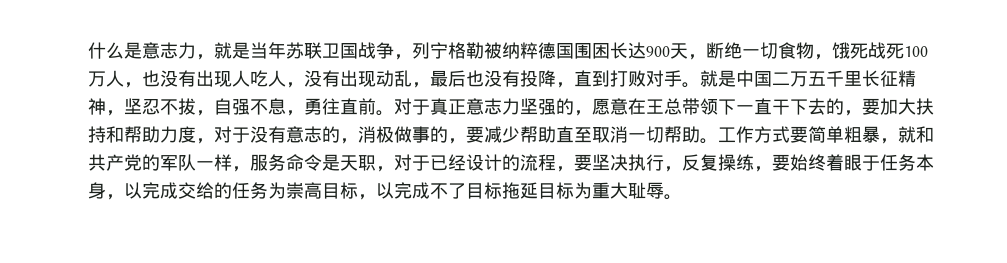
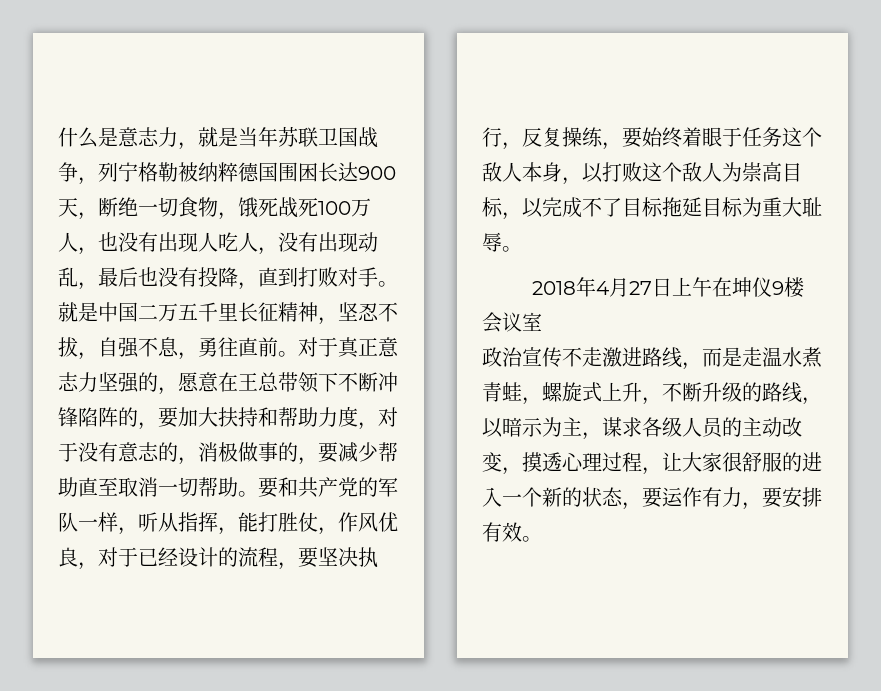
[736,98,826,115] 一直干下去 -> [338,372,398,392] [58,407,118,427] 不断冲锋陷阵
[718,126,916,144] 工作方式要简单粗暴，就 -> [258,477,278,498] 要
[250,154,376,171] 服务命令是天职 -> [138,512,398,535] [58,547,78,567] 听从指挥，能打胜仗，作风优良
[916,154,934,171] [88,182,268,200] 本身，以完成交给的任务 -> [782,127,822,147] [482,162,722,185] 这个敌人本身，以打败这个敌人
(682, 197) none -> [532,277,805,298] [482,312,542,333] [482,347,822,370] [482,382,822,405] [482,417,802,440] [482,452,822,475] [482,487,822,510] [482,522,542,542] // 2018年4月27日上午在坤仪9楼会议室 // 政治宣传不走激进路线，而是走温水煮青蛙，螺旋式上升，不断升级的路线，以暗示为主，谋求各级人员的主动改变，摸透心理过程，让大家很舒服的进入一个新的状态，要运作有力，要安排有效。

